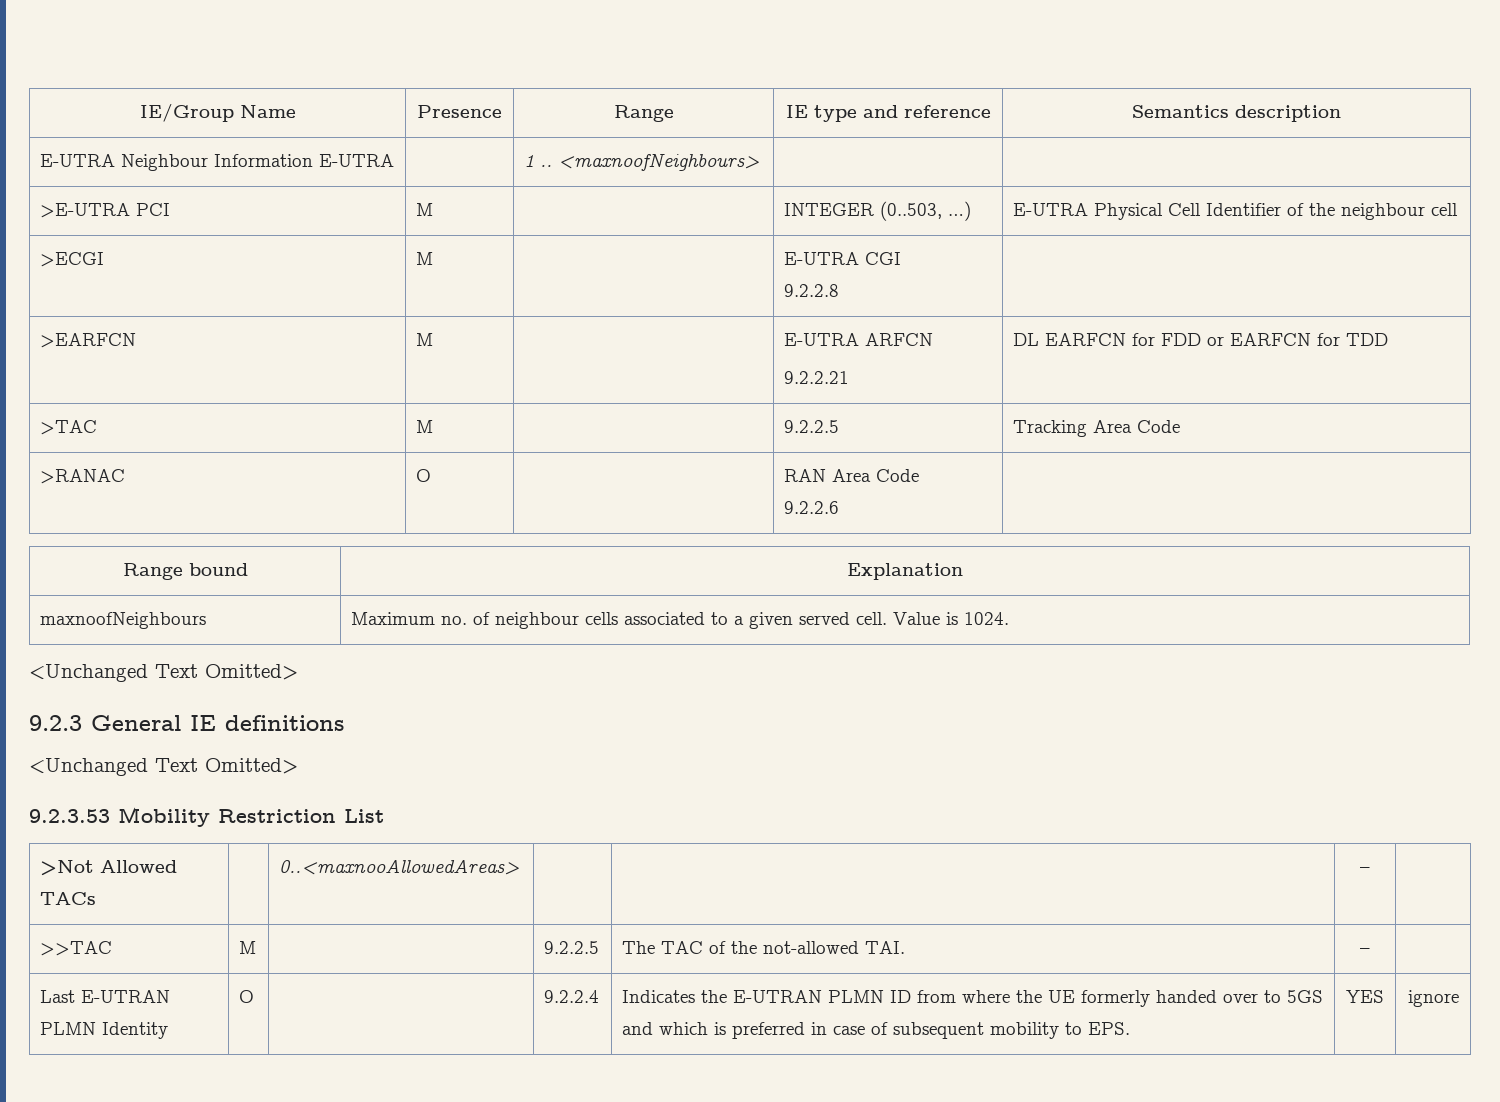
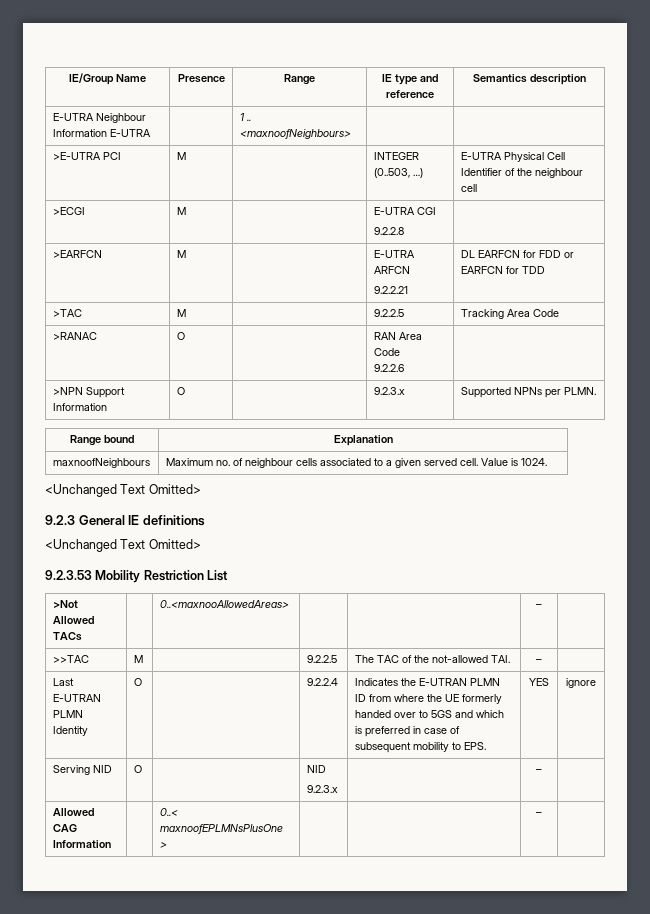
(840, 507) none -> [52,387,125,398] [52,403,107,411] [176,387,185,395] [373,387,405,395] [460,387,596,398] // >NPN Support Information | O | | 9.2.3.x | Supported NPNs per PLMN.
(1459, 998) none -> [52,765,112,775] [133,765,142,773] [306,765,326,773] [306,785,338,793] [536,769,542,773] [52,808,94,816] [52,824,77,832] [52,840,111,848] [159,808,178,816] [159,824,283,834] [159,842,167,848] [536,812,542,816] // Serving NID | O | | NID // 9.2.3.x | | – | // Allowed CAG Information | | 0..< maxnoofEPLMNsPlusOne > | | | – |

